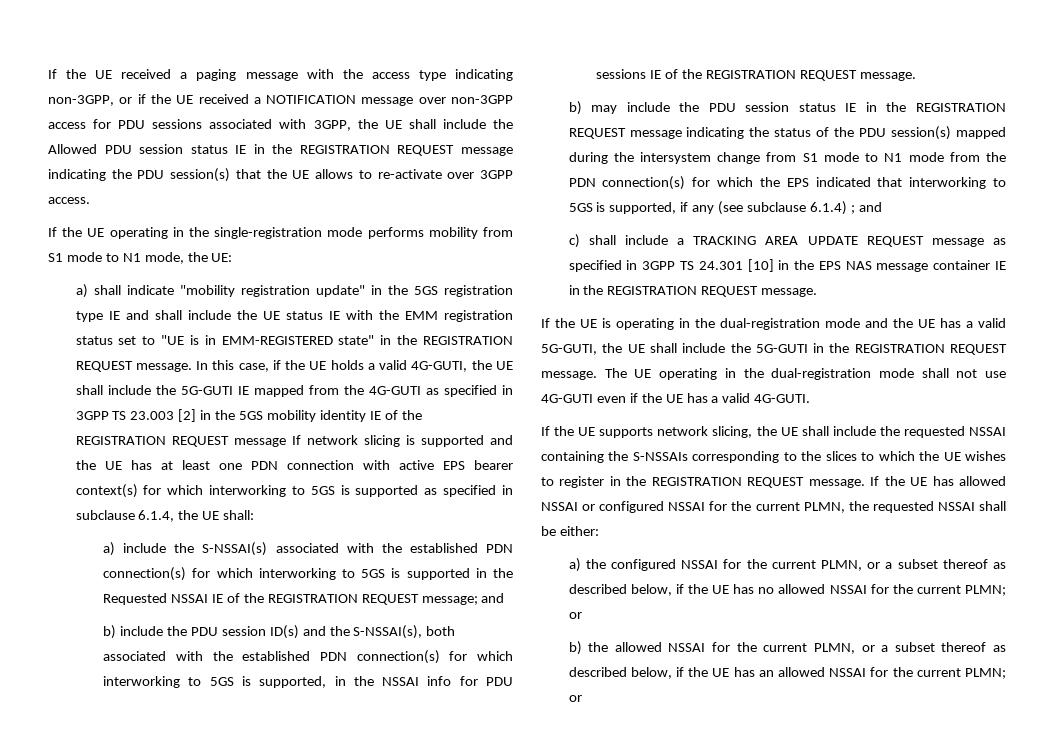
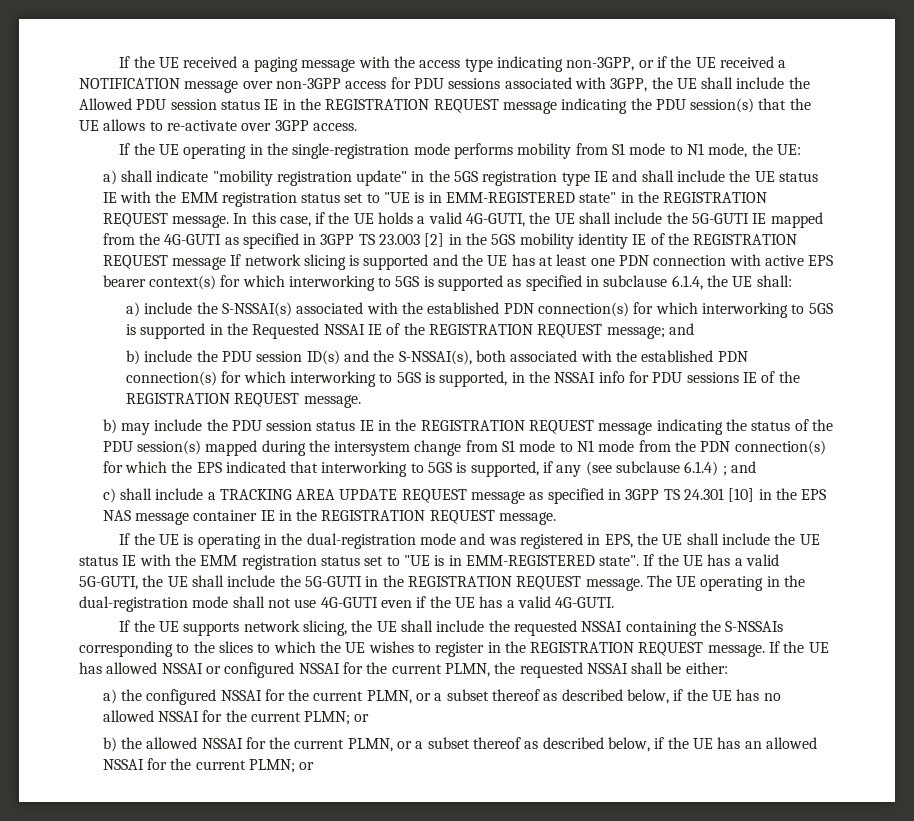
(888, 323) none -> [488,533,820,549] [79,554,655,570] was registered in EPS, the UE shall include the UE status IE with the EMM registration status set to "UE is in EMM-REGISTERED state". If

